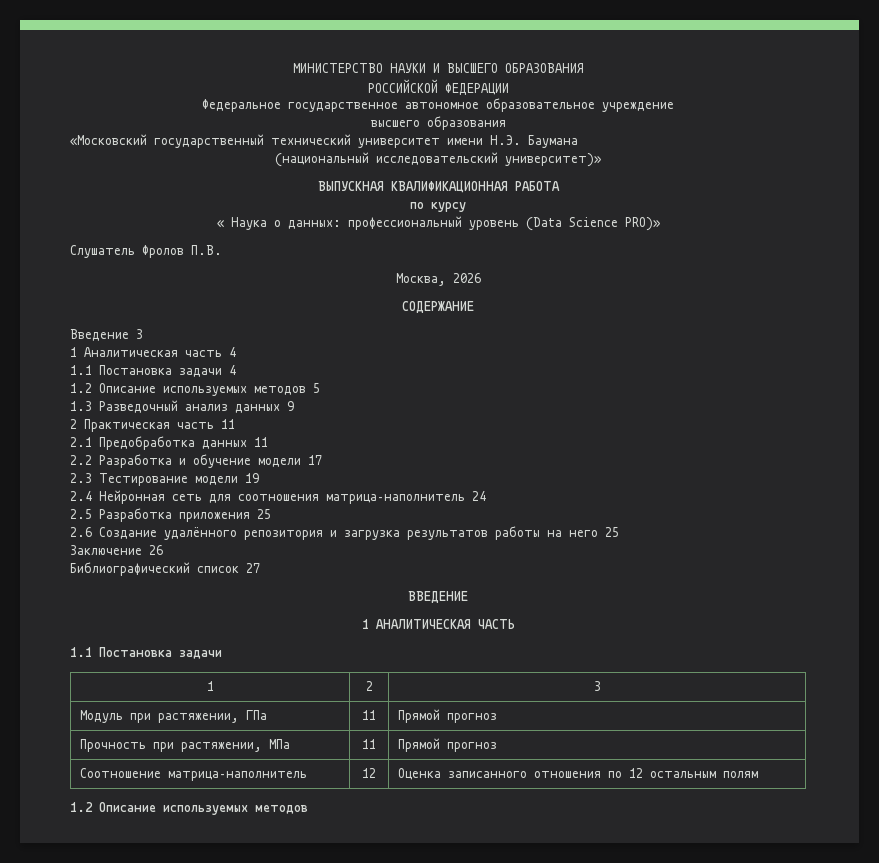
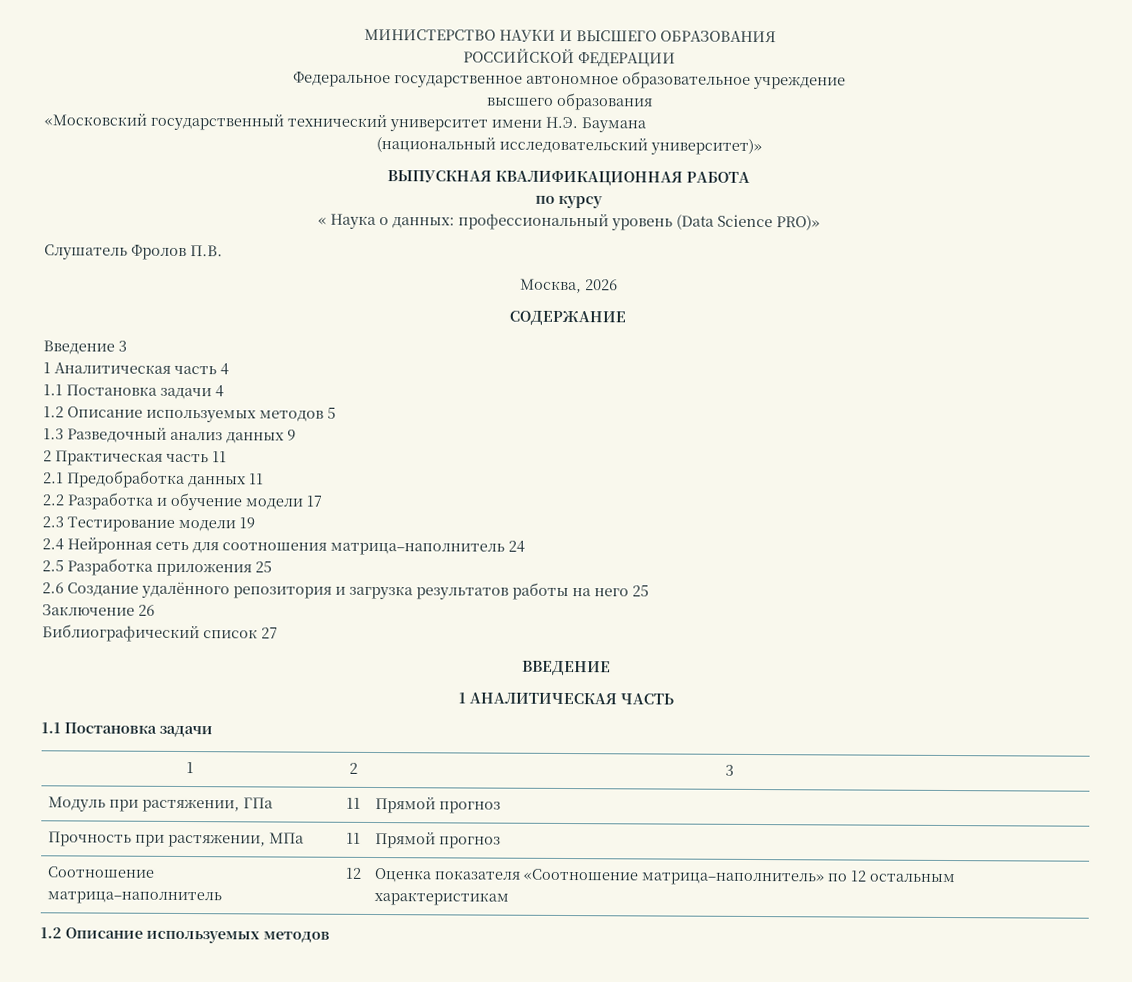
[447,771,601,778] записанного отношения -> [434,868,826,886] показателя «Соотношение матрица–наполнитель»
[722,771,758,779] полям -> [374,892,510,906] характеристикам

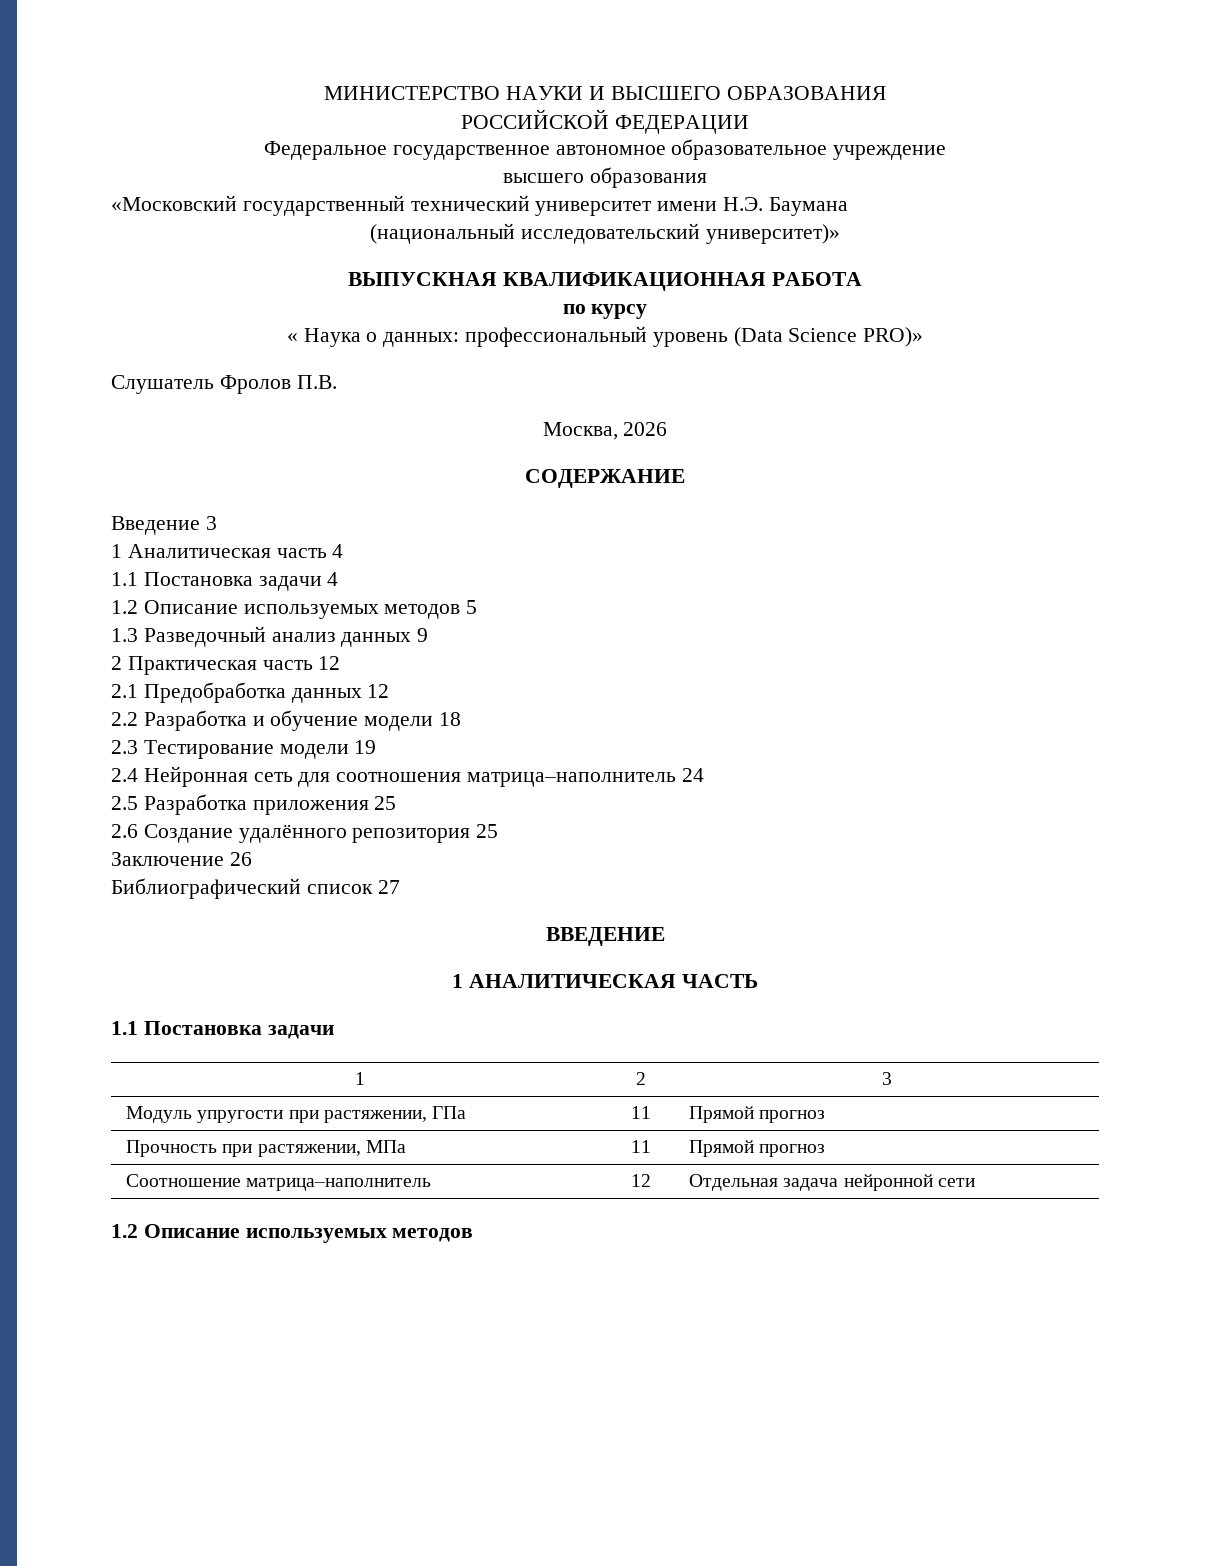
[212,451,227,463] 11 -> [318,656,341,670] 12
[249,473,264,485] 11 -> [367,684,390,698] 12
[306,495,322,507] 17 -> [439,712,462,726] 18
[335,582,629,601] и загрузка результатов работы на него -> (471, 835) none
(107, 804) none -> [197,1110,284,1123] упругости
[374,868,956,886] [374,892,510,906] Оценка показателя «Соотношение матрица–наполнитель» по 12 остальным характеристикам -> [688,1174,975,1191] Отдельная задача нейронной сети

